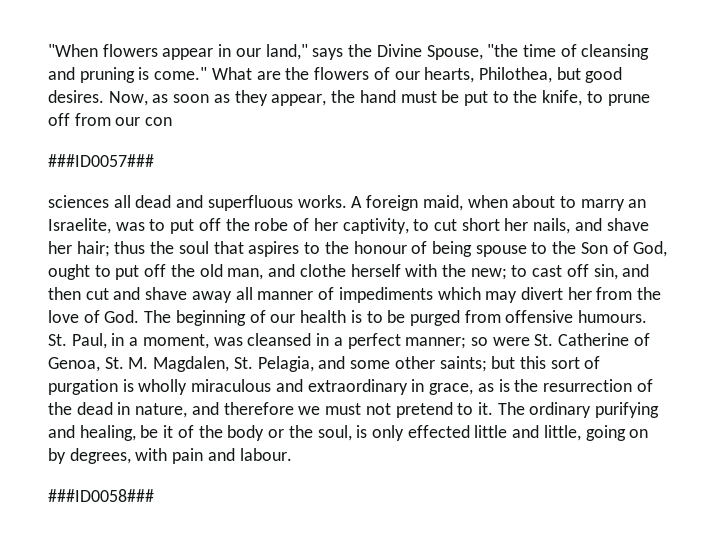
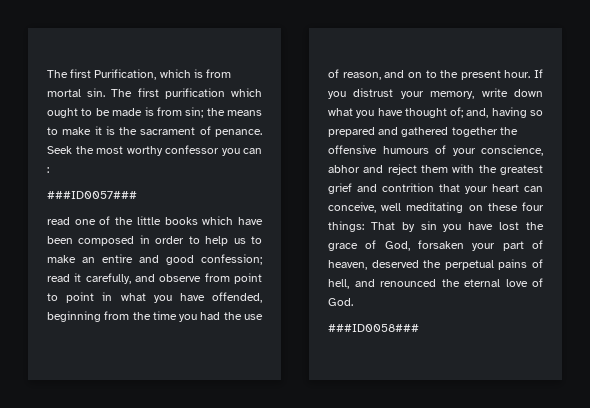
[48,44,650,60] [48,67,623,83] [48,90,650,106] [48,113,173,126] [48,154,154,167] [48,195,647,211] [48,218,649,234] [48,241,668,257] [48,264,650,280] [48,287,662,303] [48,310,648,326] [48,333,650,349] [48,356,601,372] [48,379,653,395] [48,402,660,418] [48,425,649,441] [48,448,292,464] "When flowers appear in our land," says the Divine Spouse, "the time of cleansing and pruning is come." What are the flowers of our hearts, Philothea, but good desires. Now, as soon as they appear, the hand must be put to the knife, to prune off from our con // ###ID0057### // sciences all dead and superfluous works. A foreign maid, when about to marry an Israelite, was to put off the robe of her captivity, to cut short her nails, and shave her hair; thus the soul that aspires to the honour of being spouse to the Son of God, ought to put off the old man, and clothe herself with the new; to cast off sin, and then cut and shave away all manner of impediments which may divert her from the love of God. The beginning of our health is to be purged from offensive humours. St. Paul, in a moment, was cleansed in a perfect manner; so were St. Catherine of Genoa, St. M. Magdalen, St. Pelagia, and some other saints; but this sort of purgation is wholly miraculous and extraordinary in grace, as is the resurrection of the dead in nature, and therefore we must not pretend to it. The ordinary purifying and healing, be it of the body or the soul, is only effected little and little, going on by degrees, with pain and labour. -> [47,69,232,80] [47,88,262,99] [47,107,262,118] [47,126,262,137] [47,145,262,156] [47,167,49,173] [47,191,137,199] [47,216,263,225] [47,235,262,246] [47,254,262,265] [47,273,262,284] [47,292,262,303] [47,311,263,322] [328,69,543,80] [328,88,543,99] [328,107,543,118] [328,127,518,137] [328,145,543,156] [328,164,543,175] [328,183,543,194] [328,202,544,213] [328,221,544,232] [328,240,543,251] [328,259,543,270] [328,278,543,289] [328,298,353,306] The first Purification, which is from mortal sin. The first purification which ought to be made is from sin; the means to make it is the sacrament of penance. Seek the most worthy confessor you can : // ###ID0057### // read one of the little books which have been composed in order to help us to make an entire and good confession; read it carefully, and observe from point to point in what you have offended, beginning from the time you had the use of reason, and on to the present hour. If you distrust your memory, write down what you have thought of; and, having so prepared and gathered together the offensive humours of your conscience, abhor and reject them with the greatest grief and contrition that your heart can conceive, well meditating on these four things: That by sin you have lost the grace of God, forsaken your part of heaven, deserved the perpetual pains of hell, and renounced the eternal love of God.

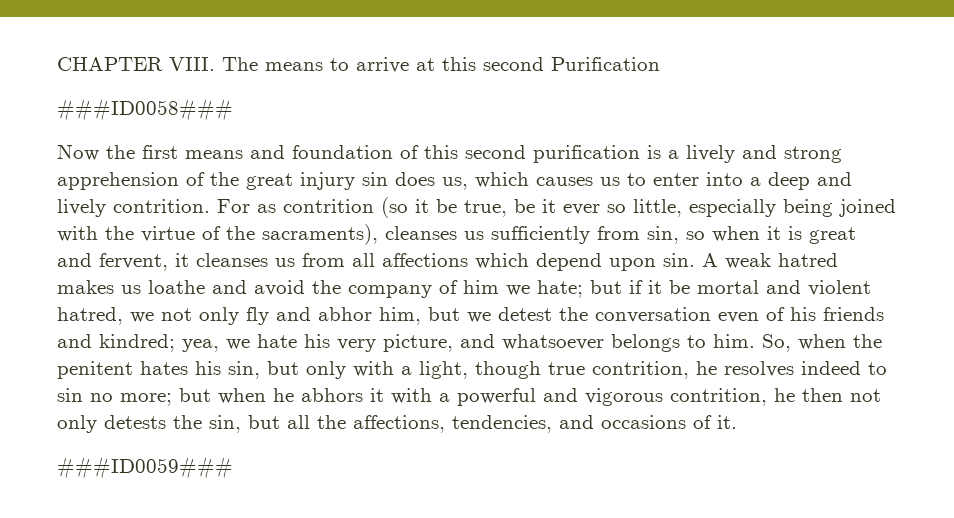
[47,69,232,80] [47,88,262,99] [47,107,262,118] [47,126,262,137] [47,145,262,156] [47,167,49,173] [47,191,137,199] [47,216,263,225] [47,235,262,246] [47,254,262,265] [47,273,262,284] [47,292,262,303] [47,311,263,322] [328,69,543,80] [328,88,543,99] [328,107,543,118] [328,127,518,137] [328,145,543,156] [328,164,543,175] [328,183,543,194] [328,202,544,213] [328,221,544,232] [328,240,543,251] [328,259,543,270] [328,278,543,289] [328,298,353,306] [328,324,419,332] The first Purification, which is from mortal sin. The first purification which ought to be made is from sin; the means to make it is the sacrament of penance. Seek the most worthy confessor you can : // ###ID0057### // read one of the little books which have been composed in order to help us to make an entire and good confession; read it carefully, and observe from point to point in what you have offended, beginning from the time you had the use of reason, and on to the present hour. If you distrust your memory, write down what you have thought of; and, having so prepared and gathered together the offensive humours of your conscience, abhor and reject them with the greatest grief and contrition that your heart can conceive, well meditating on these four things: That by sin you have lost the grace of God, forsaken your part of heaven, deserved the perpetual pains of hell, and renounced the eternal love of God. // ###ID0058### -> [57,57,660,73] [57,98,233,121] [57,144,842,163] [57,172,852,190] [57,197,896,218] [57,224,856,245] [57,253,838,271] [57,280,871,298] [57,307,884,325] [57,334,882,352] [57,361,887,379] [57,388,881,406] [57,415,737,433] [57,456,233,479] CHAPTER VIII. The means to arrive at this second Purification // ###ID0058### // Now the first means and foundation of this second purification is a lively and strong apprehension of the great injury sin does us, which causes us to enter into a deep and lively contrition. For as contrition (so it be true, be it ever so little, especially being joined with the virtue of the sacraments), cleanses us sufficiently from sin, so when it is great and fervent, it cleanses us from all affections which depend upon sin. A weak hatred makes us loathe and avoid the company of him we hate; but if it be mortal and violent hatred, we not only fly and abhor him, but we detest the conversation even of his friends and kindred; yea, we hate his very picture, and whatsoever belongs to him. So, when the penitent hates his sin, but only with a light, though true contrition, he resolves indeed to sin no more; but when he abhors it with a powerful and vigorous contrition, he then not only detests the sin, but all the affections, tendencies, and occasions of it. // ###ID0059###

